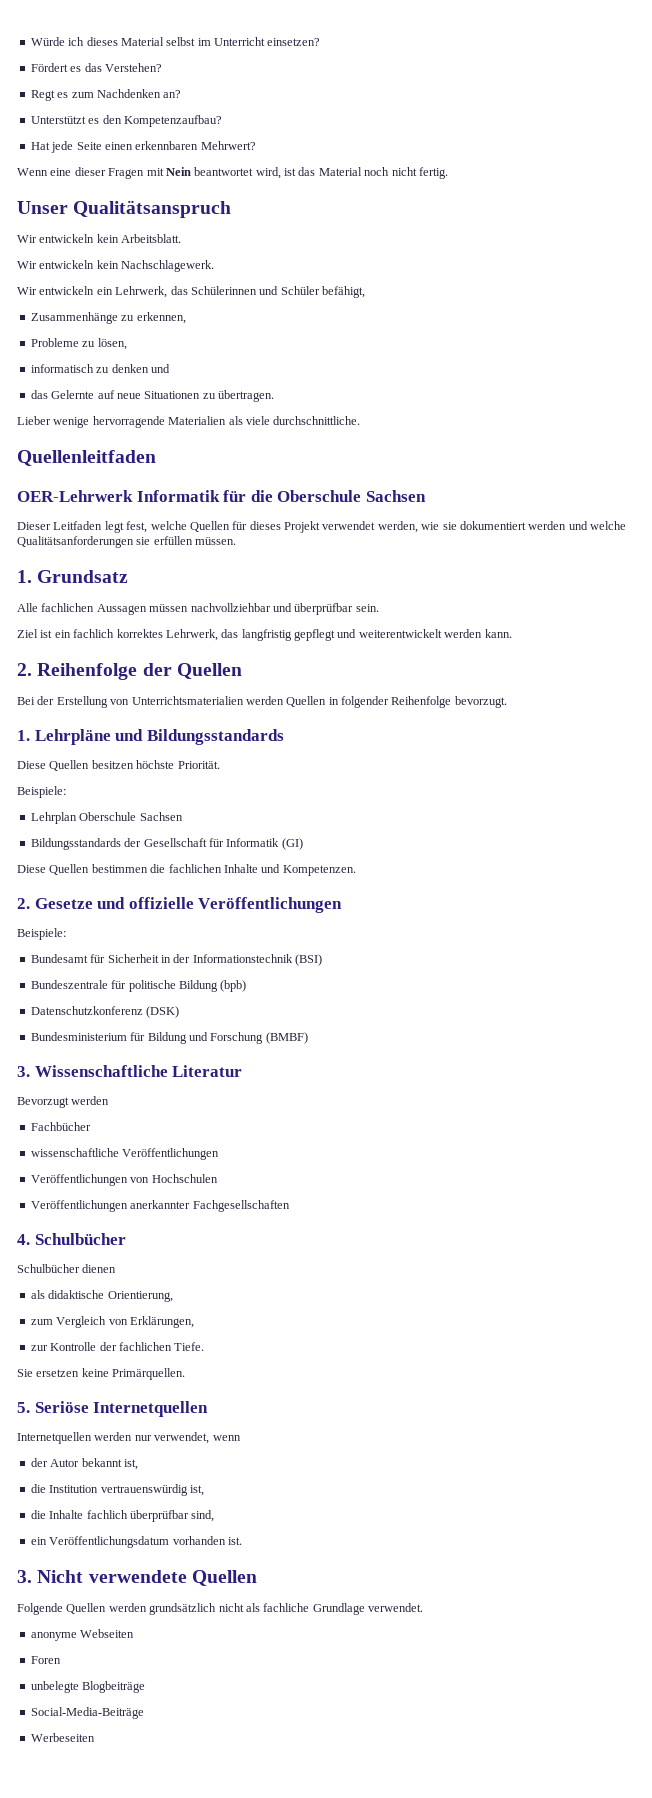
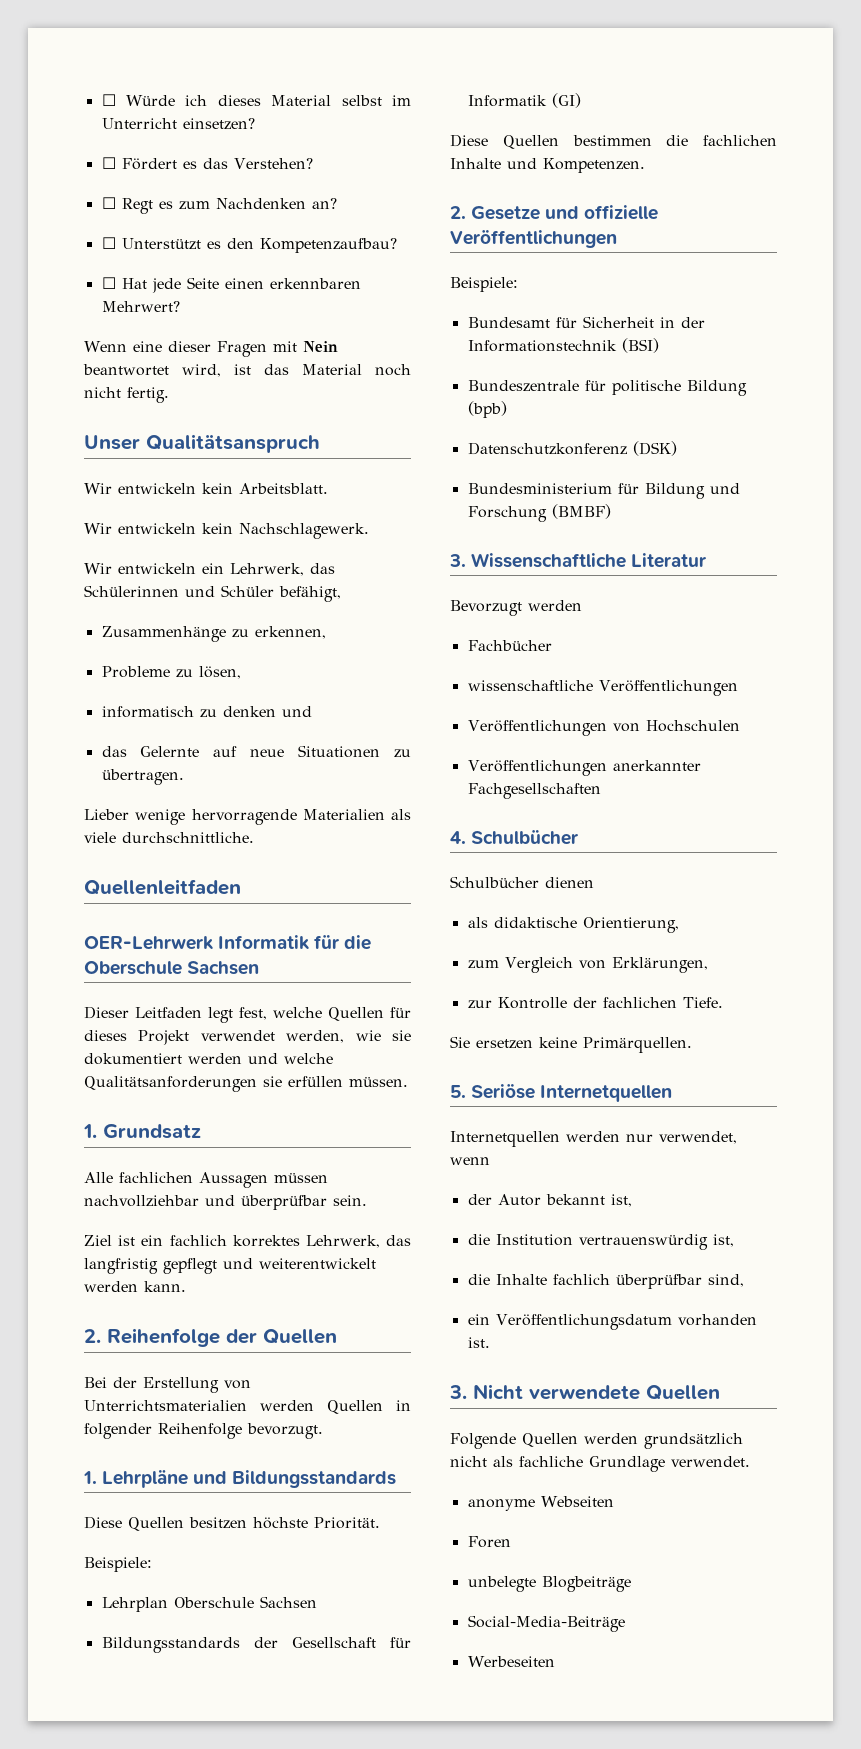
(30, 41) none -> [101,94,116,106] ☐
(321, 42) none -> [101,157,116,169] ☐
(162, 67) none -> [101,197,116,209] ☐
(182, 94) none -> [101,237,116,249] ☐
(222, 121) none -> [101,277,116,289] ☐

